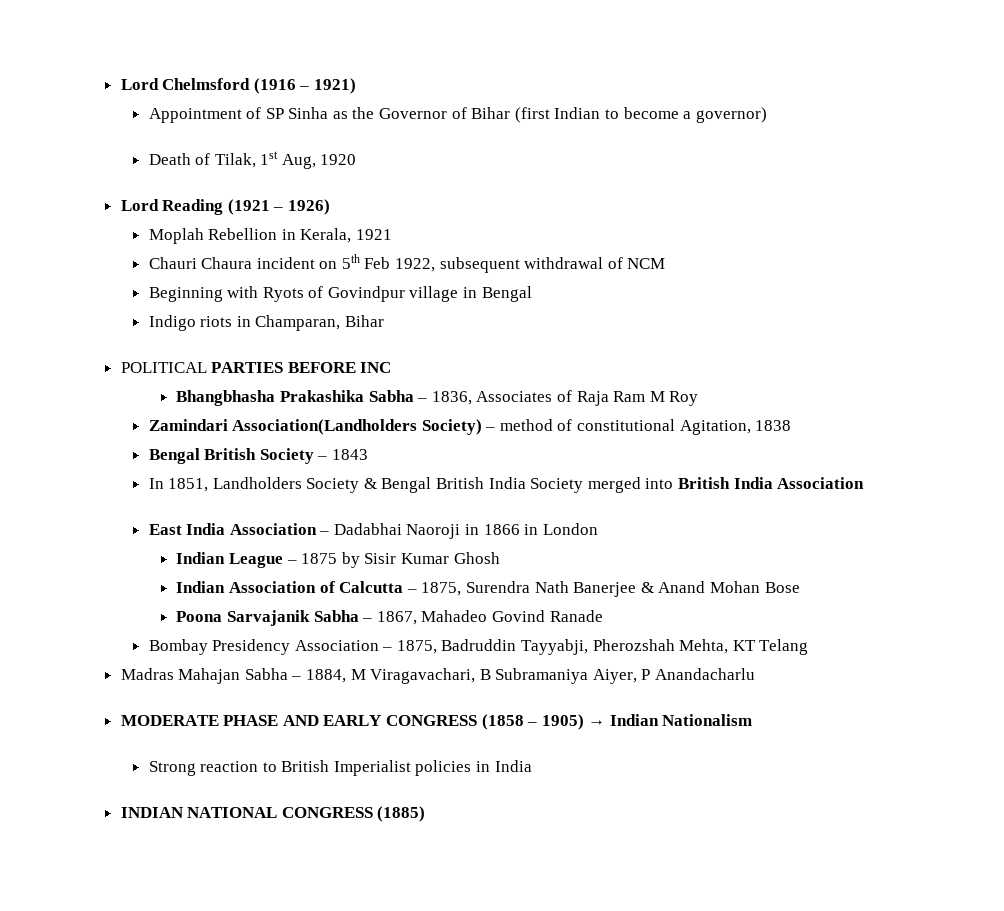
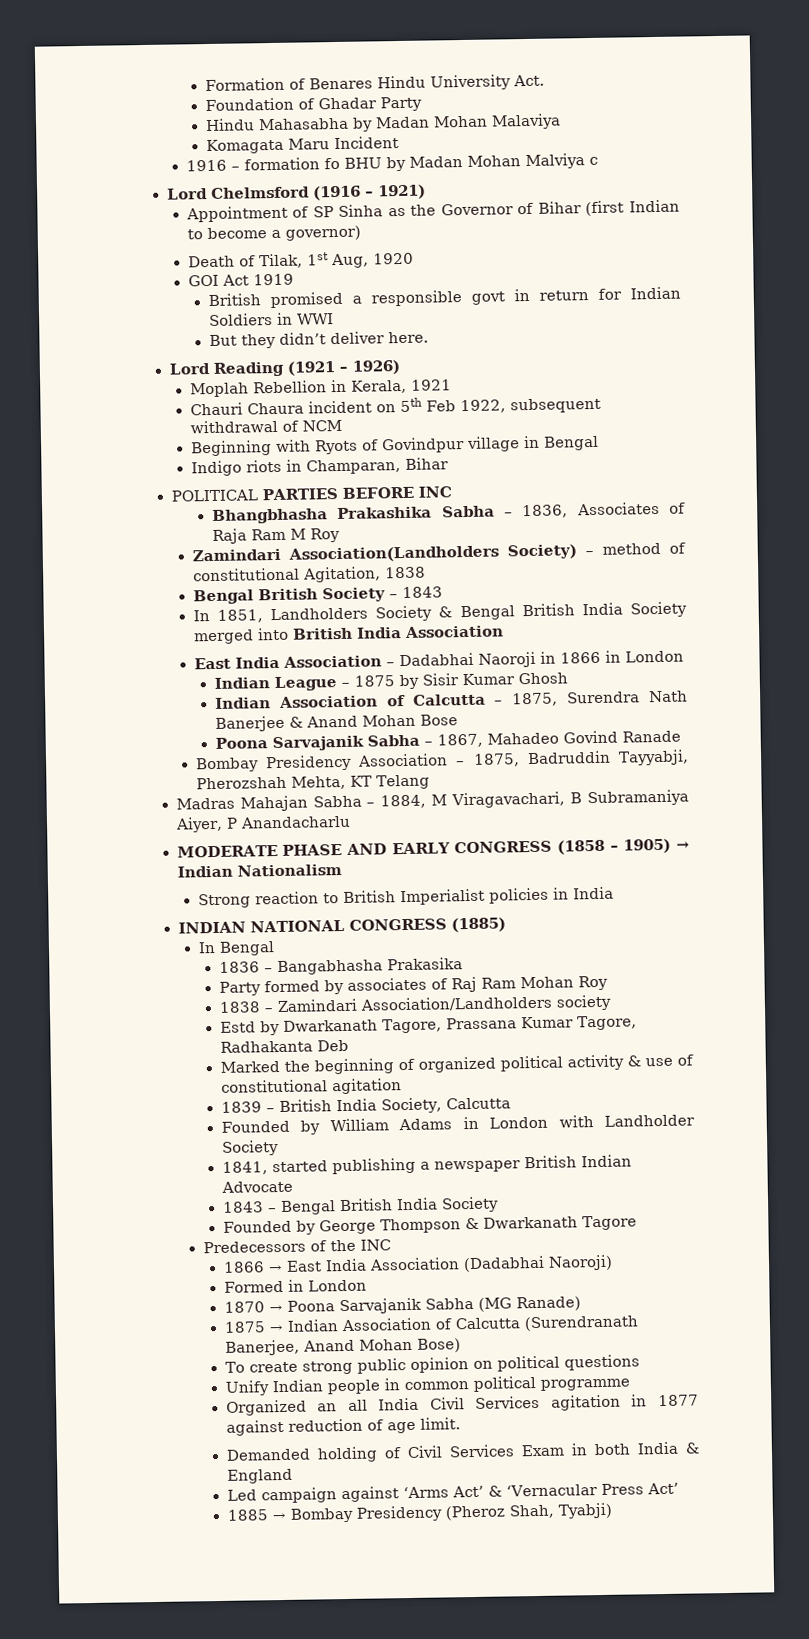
(120, 84) none -> [204,74,545,92] [204,96,422,112] [204,113,561,132] [205,136,399,155] [185,153,598,172] Formation of Benares Hindu University Act. // Foundation of Ghadar Party // Hindu Mahasabha by Madan Mohan Malaviya // Komagata Maru Incident // 1916 – formation fo BHU by Madan Mohan Malviya c //
(357, 159) none -> [187,273,294,287] [207,286,681,309] [208,312,334,327] [208,331,429,349] // GOI Act 1919 // British promised a responsible govt in return for Indian Soldiers in WWI // But they didn’t deliver here.
(426, 814) none -> [197,941,275,956] [218,957,463,976] [218,975,608,996] [218,994,612,1013] [219,1015,637,1036] [219,1039,349,1053] [219,1054,694,1075] [220,1078,402,1095] [220,1097,511,1114] [220,1114,696,1135] [221,1140,279,1156] [221,1154,632,1175] [220,1180,293,1193] [221,1196,499,1216] [222,1215,637,1235] [202,1239,391,1254] [222,1254,613,1273] [223,1279,367,1293] [223,1296,581,1315] [223,1315,639,1333] [224,1338,461,1356] [224,1354,640,1375] [224,1376,630,1396] [225,1394,699,1416] [225,1417,461,1436] [225,1441,699,1463] [226,1468,293,1484] [226,1482,679,1504] [226,1502,612,1523] // In Bengal // 1836 – Bangabhasha Prakasika // Party formed by associates of Raj Ram Mohan Roy // 1838 – Zamindari Association/Landholders society // Estd by Dwarkanath Tagore, Prassana Kumar Tagore, Radhakanta Deb // Marked the beginning of organized political activity & use of constitutional agitation // 1839 – British India Society, Calcutta // Founded by William Adams in London with Landholder Society // 1841, started publishing a newspaper British Indian Advocate // 1843 – Bengal British India Society // Founded by George Thompson & Dwarkanath Tagore // Predecessors of the INC // 1866 → East India Association (Dadabhai Naoroji) // Formed in London // 1870 → Poona Sarvajanik Sabha (MG Ranade) // 1875 → Indian Association of Calcutta (Surendranath Banerjee, Anand Mohan Bose) // To create strong public opinion on political questions // Unify Indian people in common political programme // Organized an all India Civil Services agitation in 1877 against reduction of age limit. // Demanded holding of Civil Services Exam in both India & England // Led campaign against ‘Arms Act’ & ‘Vernacular Press Act’ // 1885 → Bombay Presidency (Pheroz Shah, Tyabji)

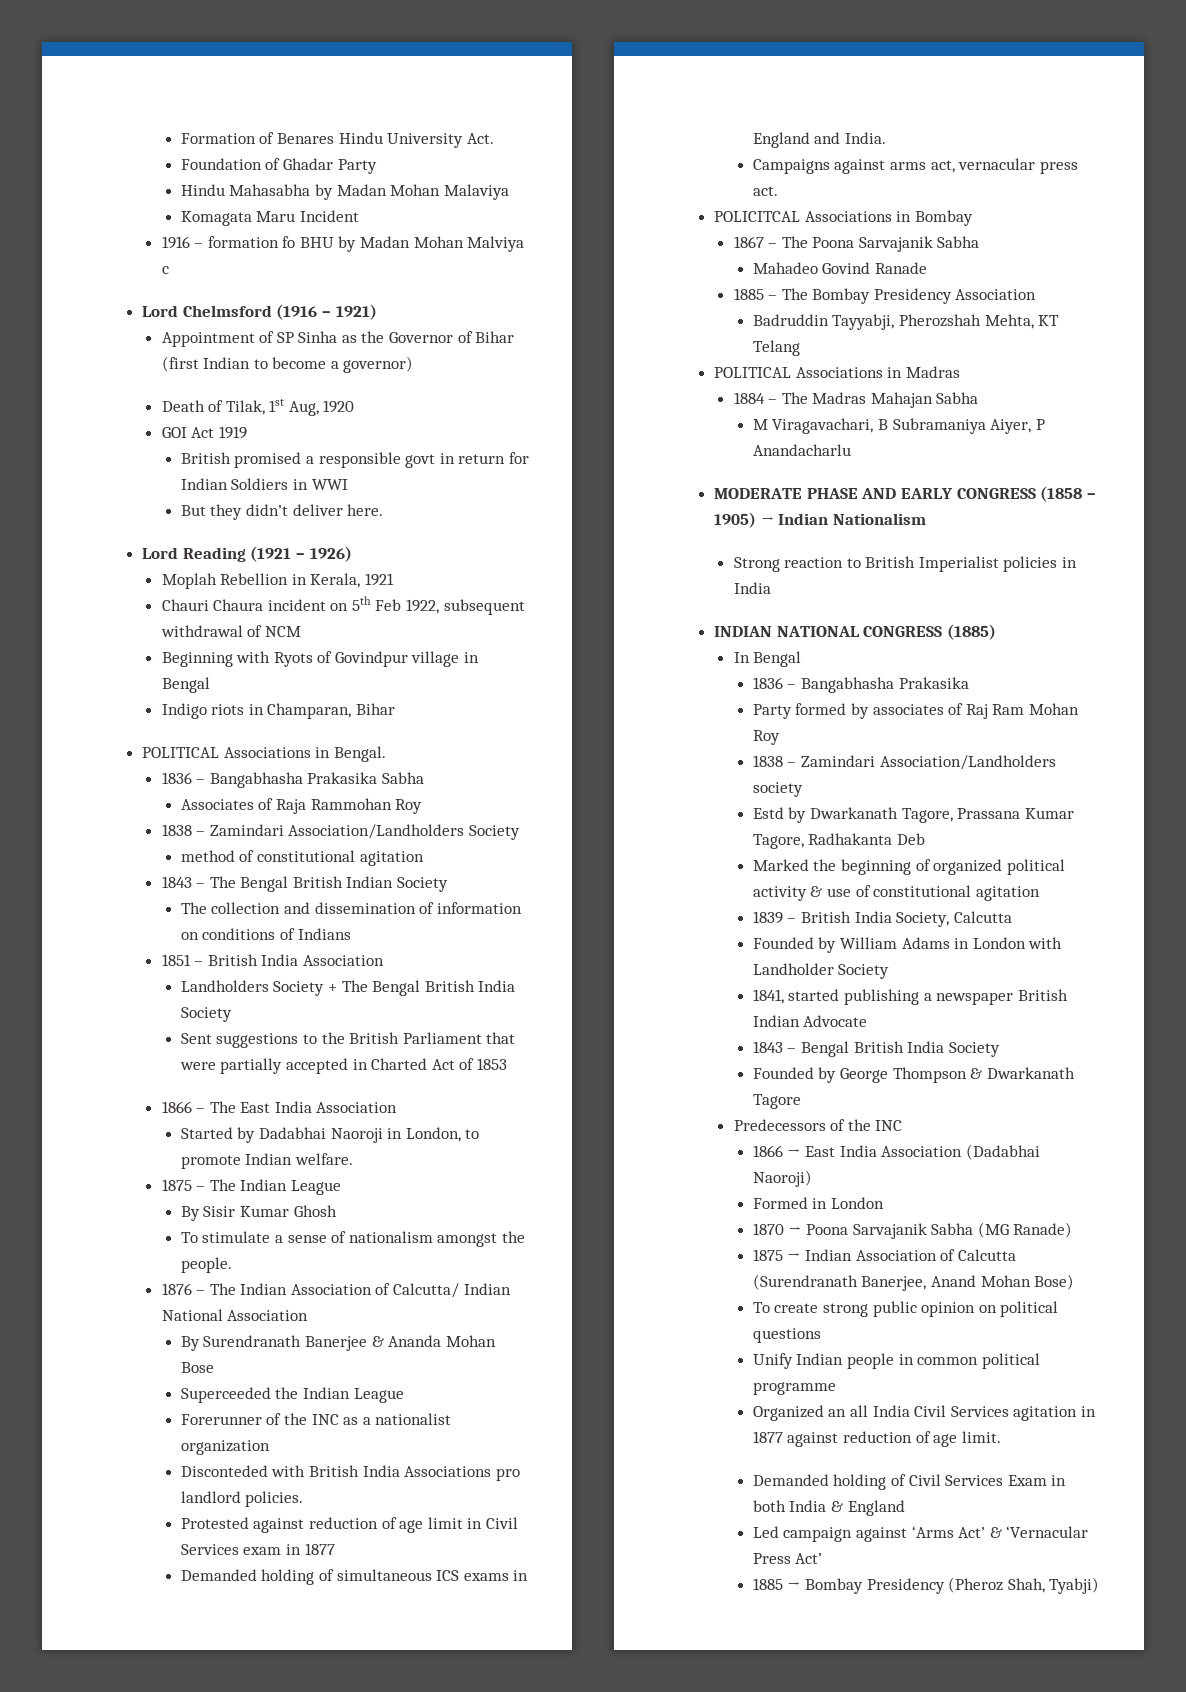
[261,486,452,501] [211,504,569,524] PARTIES BEFORE INC // Bhangbhasha Prakashika Sabha – 1836, -> [223,746,387,762] [161,772,424,788] Associations in Bengal. // 1836 – Bangabhasha Prakasika Sabha //
[250,527,340,543] [191,542,686,563] [192,566,426,583] [192,586,443,605] [192,601,687,623] [193,625,504,645] [193,650,684,670] [213,674,419,692] Ram M Roy // Zamindari Association(Landholders Society) – method of constitutional Agitation, 1838 // Bengal British Society – 1843 // In 1851, Landholders Society & Bengal British India Society merged into British India Association // East India Association – Dadabhai Naoroji in 1866 in London // Indian League – 1875 by -> [310,798,423,814] [161,824,520,840] [180,850,424,866] [161,876,449,892] [180,902,522,914] [180,928,351,940] [161,954,384,966] [180,980,516,996] [180,1007,232,1022] [180,1032,516,1048] [179,1058,507,1074] [161,1101,398,1113] [180,1127,480,1143] [180,1153,353,1169] [161,1179,341,1195] [180,1206,200,1221] Rammohan Roy // 1838 – Zamindari Association/Landholders Society // method of constitutional agitation // 1843 – The Bengal British Indian Society // The collection and dissemination of information on conditions of Indians // 1851 – British India Association // Landholders Society + The Bengal British India Society // Sent suggestions to the British Parliament that were partially accepted in Charted Act of 1853 // 1866 – The East India Association // Started by Dadabhai Naoroji in London, to promote Indian welfare. // 1875 – The Indian League // By
[214,690,688,709] Indian Association of Calcutta – 1875, Surendra Nath -> [180,1231,525,1247] [180,1257,232,1273] [161,1283,511,1298] [161,1309,309,1321] [180,1335,302,1351] To stimulate a sense of nationalism amongst the people. // 1876 – The Indian Association of Calcutta/ Indian National Association // By Surendranath
[305,715,358,728] Anand -> [388,1335,442,1347] Ananda
[214,733,483,752] Poona Sarvajanik Sabha – 1867, -> [180,1387,404,1403] [180,1413,452,1425] [180,1440,270,1455] [180,1465,520,1481] [180,1491,304,1507] [180,1517,518,1533] [180,1543,335,1555] [180,1569,529,1585] [752,132,886,148] [752,158,1078,174] [752,186,778,196] [714,210,974,226] [733,236,980,252] Superceeded the Indian League // Forerunner of the INC as a nationalist organization // Disconteded with British India Associations pro landlord policies. // Protested against reduction of age limit in Civil Services exam in 1877 // Demanded holding of simultaneous ICS exams in England and India. // Campaigns against arms act, vernacular press act. // POLICITCAL Associations in Bombay // 1867 – The Poona Sarvajanik Sabha //
(681, 736) none -> [733,288,808,300] 1885 – The
[456,753,520,767] – 1875, -> (1037, 294) //
(430, 782) none -> [714,366,961,378] [733,392,808,404] POLITICAL Associations in Madras // 1884 – The
[366,794,427,809] – 1884, -> (979, 398) //

